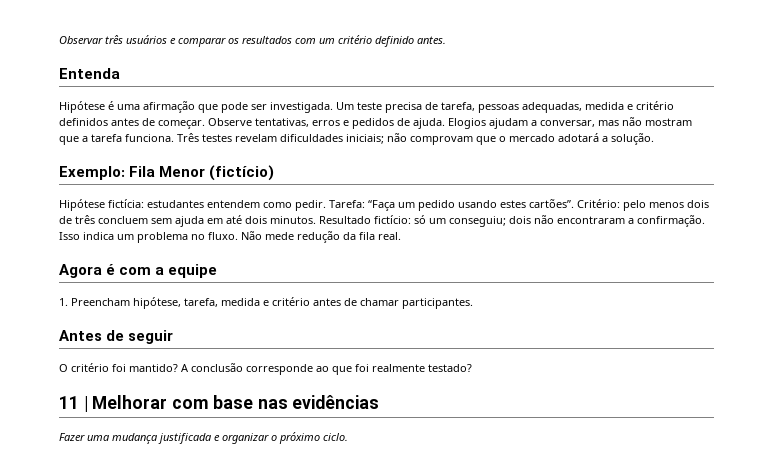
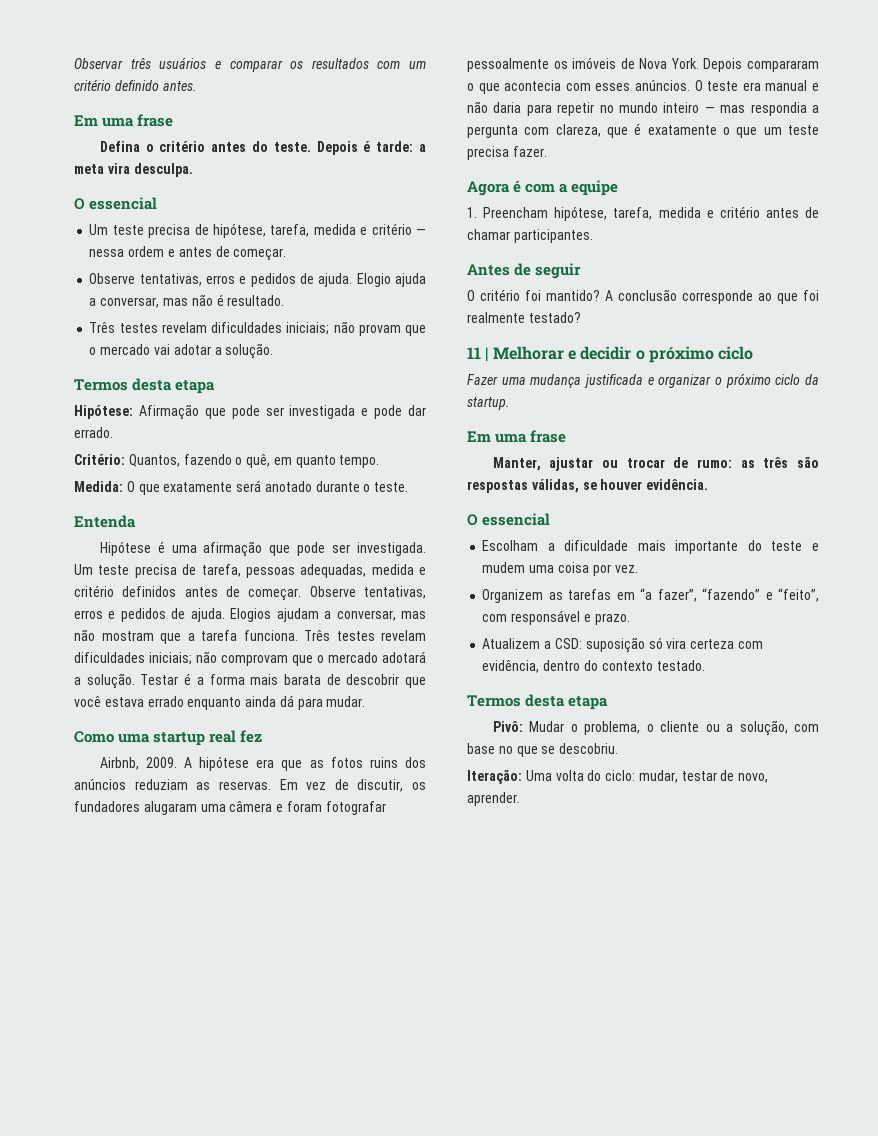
(446, 40) none -> [74,114,174,127] [99,141,426,155] [74,163,193,177] [74,197,158,210] [89,223,426,238] [89,246,287,261] [89,273,426,287] [89,294,285,308] [89,321,426,336] [89,343,274,359] [74,378,216,394] [74,404,426,420] [74,427,113,438] [74,454,380,468] [74,480,409,495] // Em uma frase // Defina o critério antes do teste. Depois é tarde: a meta vira desculpa. // O essencial // Um teste precisa de hipótese, tarefa, medida e critério — nessa ordem e antes de começar. // Observe tentativas, erros e pedidos de ajuda. Elogio ajuda a conversar, mas não é resultado. // Três testes revelam dificuldades iniciais; não provam que o mercado vai adotar a solução. // Termos desta etapa // Hipótese: Afirmação que pode ser investigada e pode dar errado. // Critério: Quantos, fazendo o quê, em quanto tempo. // Medida: O que exatamente será anotado durante o teste.
[59,165,275,181] [59,199,709,211] [59,215,705,227] [59,231,401,243] // Exemplo: Fila Menor (fictício) // Hipótese fictícia: estudantes entendem como pedir. Tarefa: “Faça um pedido usando estes cartões”. Critério: pelo menos dois de três concluem sem ajuda em até dois minutos. Resultado fictício: só um conseguiu; dois não encontraram a confirmação. Isso indica um problema no fluxo. Não mede redução da fila real. -> [140,673,426,688] [74,695,366,710] [74,730,263,746] [99,756,427,771] [74,779,426,792] [74,801,386,815] [467,57,819,72] [467,80,819,94] [467,101,819,116] [467,123,819,138] [467,146,547,160] Testar é a forma mais barata de descobrir que você estava errado enquanto ainda dá para mudar. // Como uma startup real fez // Airbnb, 2009. A hipótese era que as fotos ruins dos anúncios reduziam as reservas. Em vez de discutir, os fundadores alugaram uma câmera e foram fotografar pessoalmente os imóveis de Nova York. Depois compararam o que acontecia com esses anúncios. O teste era manual e não daria para repetir no mundo inteiro — mas respondia a pergunta com clareza, que é exatamente o que um teste precisa fazer.
[172,395,380,409] com base nas evidências -> [567,346,754,363] e decidir o próximo ciclo
[323,433,348,441] ciclo. -> [775,374,819,385] [467,397,510,410] [467,430,567,443] [492,456,819,471] [467,479,709,493] [467,513,551,526] [482,540,819,554] [482,562,638,576] [482,588,819,603] [482,610,630,625] [482,637,763,653] [482,660,705,673] [467,694,609,710] [492,720,819,736] [467,743,619,757] [467,769,769,784] [467,792,520,806] ciclo da startup. // Em uma frase // Manter, ajustar ou trocar de rumo: as três são respostas válidas, se houver evidência. // O essencial // Escolham a dificuldade mais importante do teste e mudem uma coisa por vez. // Organizem as tarefas em “a fazer”, “fazendo” e “feito”, com responsável e prazo. // Atualizem a CSD: suposição só vira certeza com evidência, dentro do contexto testado. // Termos desta etapa // Pivô: Mudar o problema, o cliente ou a solução, com base no que se descobriu. // Iteração: Uma volta do ciclo: mudar, testar de novo, aprender.

